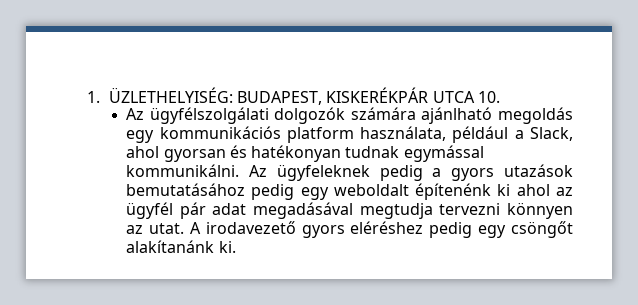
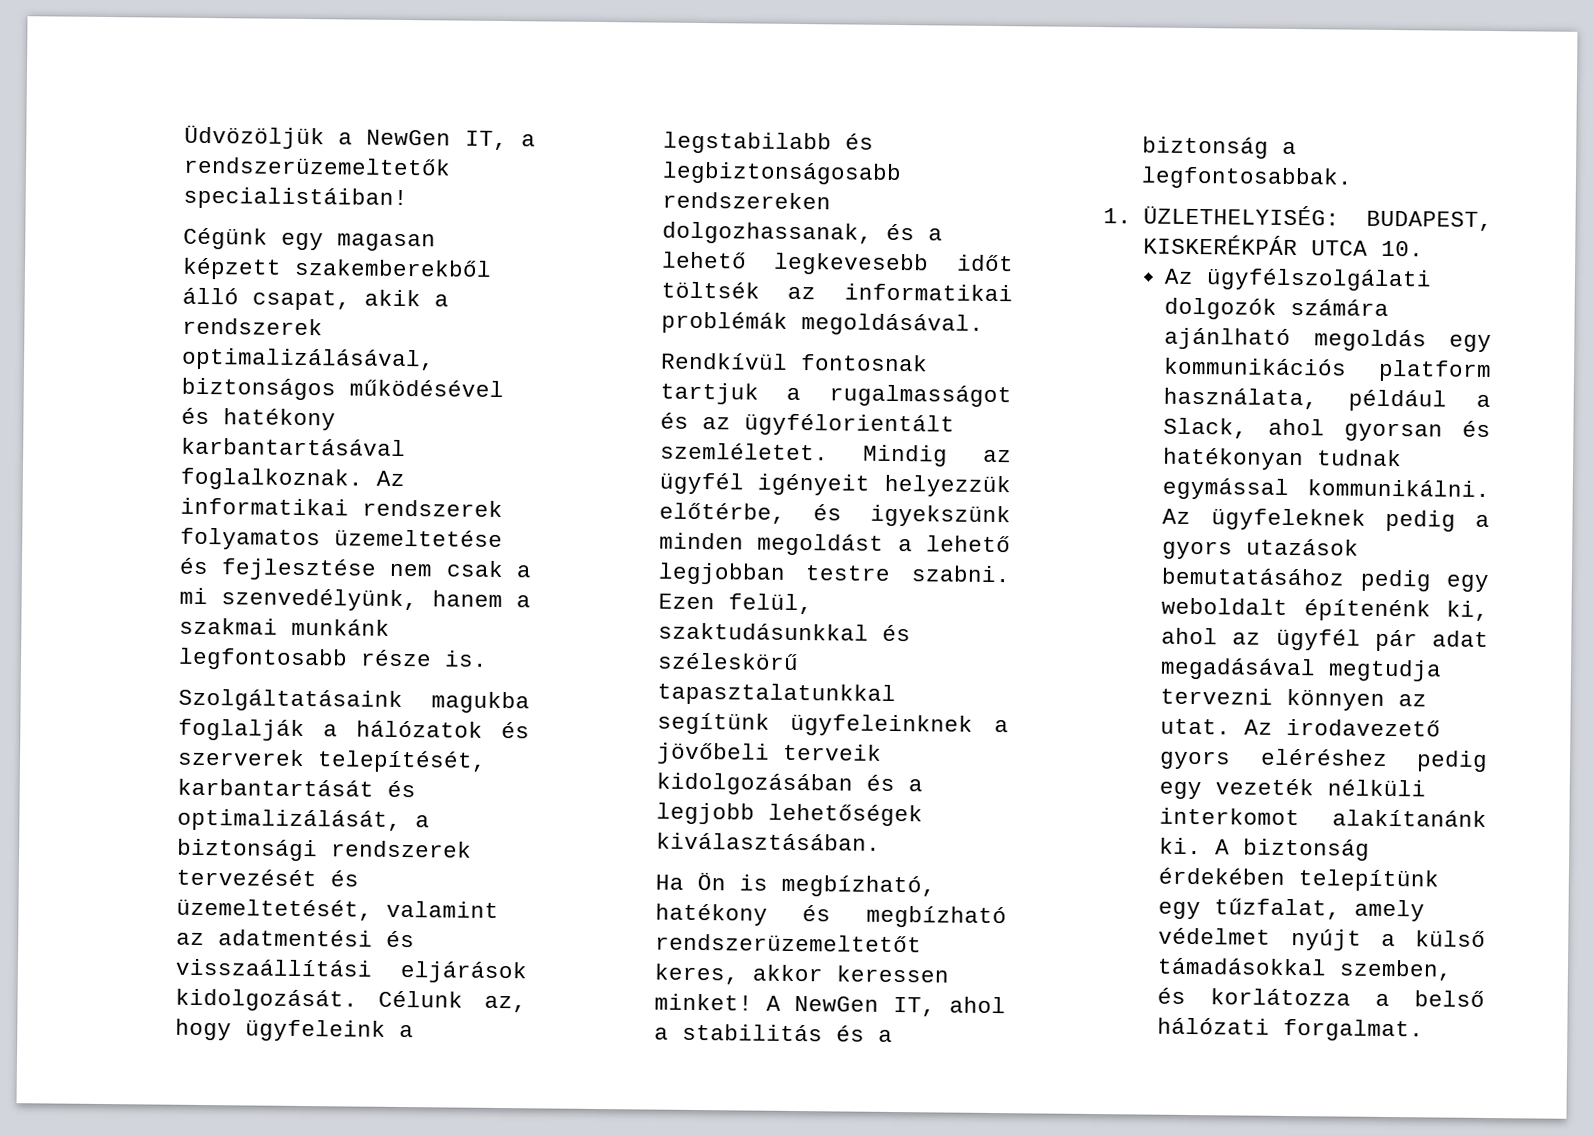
(86, 97) none -> [183,124,536,151] [182,156,451,176] [182,186,408,211] [182,227,436,252] [181,257,492,280] [181,287,449,311] [181,317,323,336] [180,347,435,372] [180,377,504,401] [180,407,336,431] [180,437,406,457] [179,467,405,491] [179,497,503,518] [179,527,503,551] [178,557,532,581] [178,587,531,612] [178,617,390,636] [177,647,488,671] [177,688,530,714] [177,718,530,742] [176,748,487,773] [176,778,416,798] [176,808,430,833] [176,838,472,862] [175,868,359,887] [175,898,499,921] [175,929,415,948] [174,958,527,984] [174,988,527,1013] [174,1018,414,1042] [662,131,874,155] [661,161,902,186] [661,191,831,210] [661,221,943,245] [661,251,1014,276] [660,281,1013,302] [660,311,984,336] [660,352,928,372] [659,382,1012,408] [659,412,955,437] [659,442,1012,467] [658,472,1011,498] [658,502,1011,528] [658,532,1011,556] [657,562,1011,585] [657,593,813,615] [657,622,911,642] [656,652,799,671] [656,682,896,707] [656,712,1009,737] [656,742,882,765] [655,772,923,796] [655,802,923,827] [655,832,881,851] [654,872,936,898] [654,903,1007,929] [654,933,922,953] [653,963,949,985] [653,993,1006,1017] [653,1023,893,1042] [1141,136,1297,159] [1140,166,1353,190] Üdvözöljük a NewGen IT, a rendszerüzemeltetők specialistáiban! // Cégünk egy magasan képzett szakemberekből álló csapat, akik a rendszerek optimalizálásával, biztonságos működésével és hatékony karbantartásával foglalkoznak. Az informatikai rendszerek folyamatos üzemeltetése és fejlesztése nem csak a mi szenvedélyünk, hanem a szakmai munkánk legfontosabb része is. // Szolgáltatásaink magukba foglalják a hálózatok és szerverek telepítését, karbantartását és optimalizálását, a biztonsági rendszerek tervezését és üzemeltetését, valamint az adatmentési és visszaállítási eljárások kidolgozását. Célunk az, hogy ügyfeleink a legstabilabb és legbiztonságosabb rendszereken dolgozhassanak, és a lehető legkevesebb időt töltsék az informatikai problémák megoldásával. // Rendkívül fontosnak tartjuk a rugalmasságot és az ügyfélorientált szemléletet. Mindig az ügyfél igényeit helyezzük előtérbe, és igyekszünk minden megoldást a lehető legjobban testre szabni. Ezen felül, szaktudásunkkal és széleskörű tapasztalatunkkal segítünk ügyfeleinknek a jövőbeli terveik kidolgozásában és a legjobb lehetőségek kiválasztásában. // Ha Ön is megbízható, hatékony és megbízható rendszerüzemeltetőt keres, akkor keressen minket! A NewGen IT, ahol a stabilitás és a biztonság a legfontosabbak. //
[497,184,511,196] ki -> [1446,600,1489,622] ki,
[189,222,201,234] A -> [1244,719,1274,735] Az
[511,221,574,238] [126,240,236,253] csöngőt alakítanánk ki. -> [1215,778,1427,797] [1159,807,1487,827] [1159,837,1371,861] [1158,867,1440,892] [1158,898,1426,922] [1158,927,1486,951] [1157,957,1454,981] [1157,987,1485,1007] [1157,1017,1425,1042] vezeték nélküli interkomot alakítanánk ki. A biztonság érdekében telepítünk egy tűzfalat, amely védelmet nyújt a külső támadásokkal szemben, és korlátozza a belső hálózati forgalmat.

